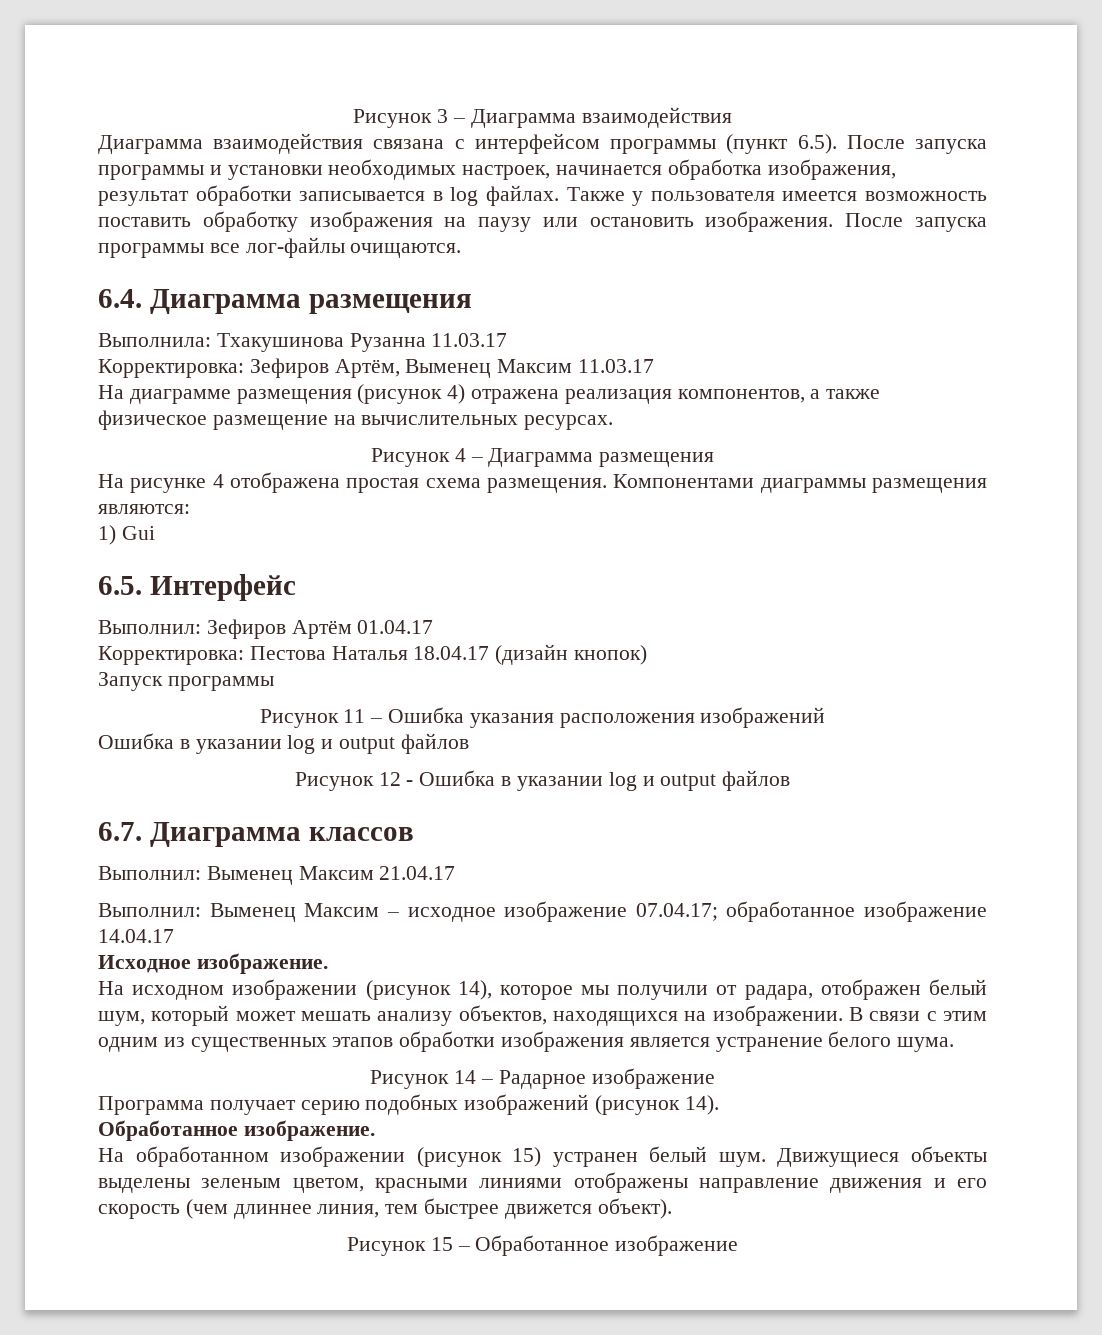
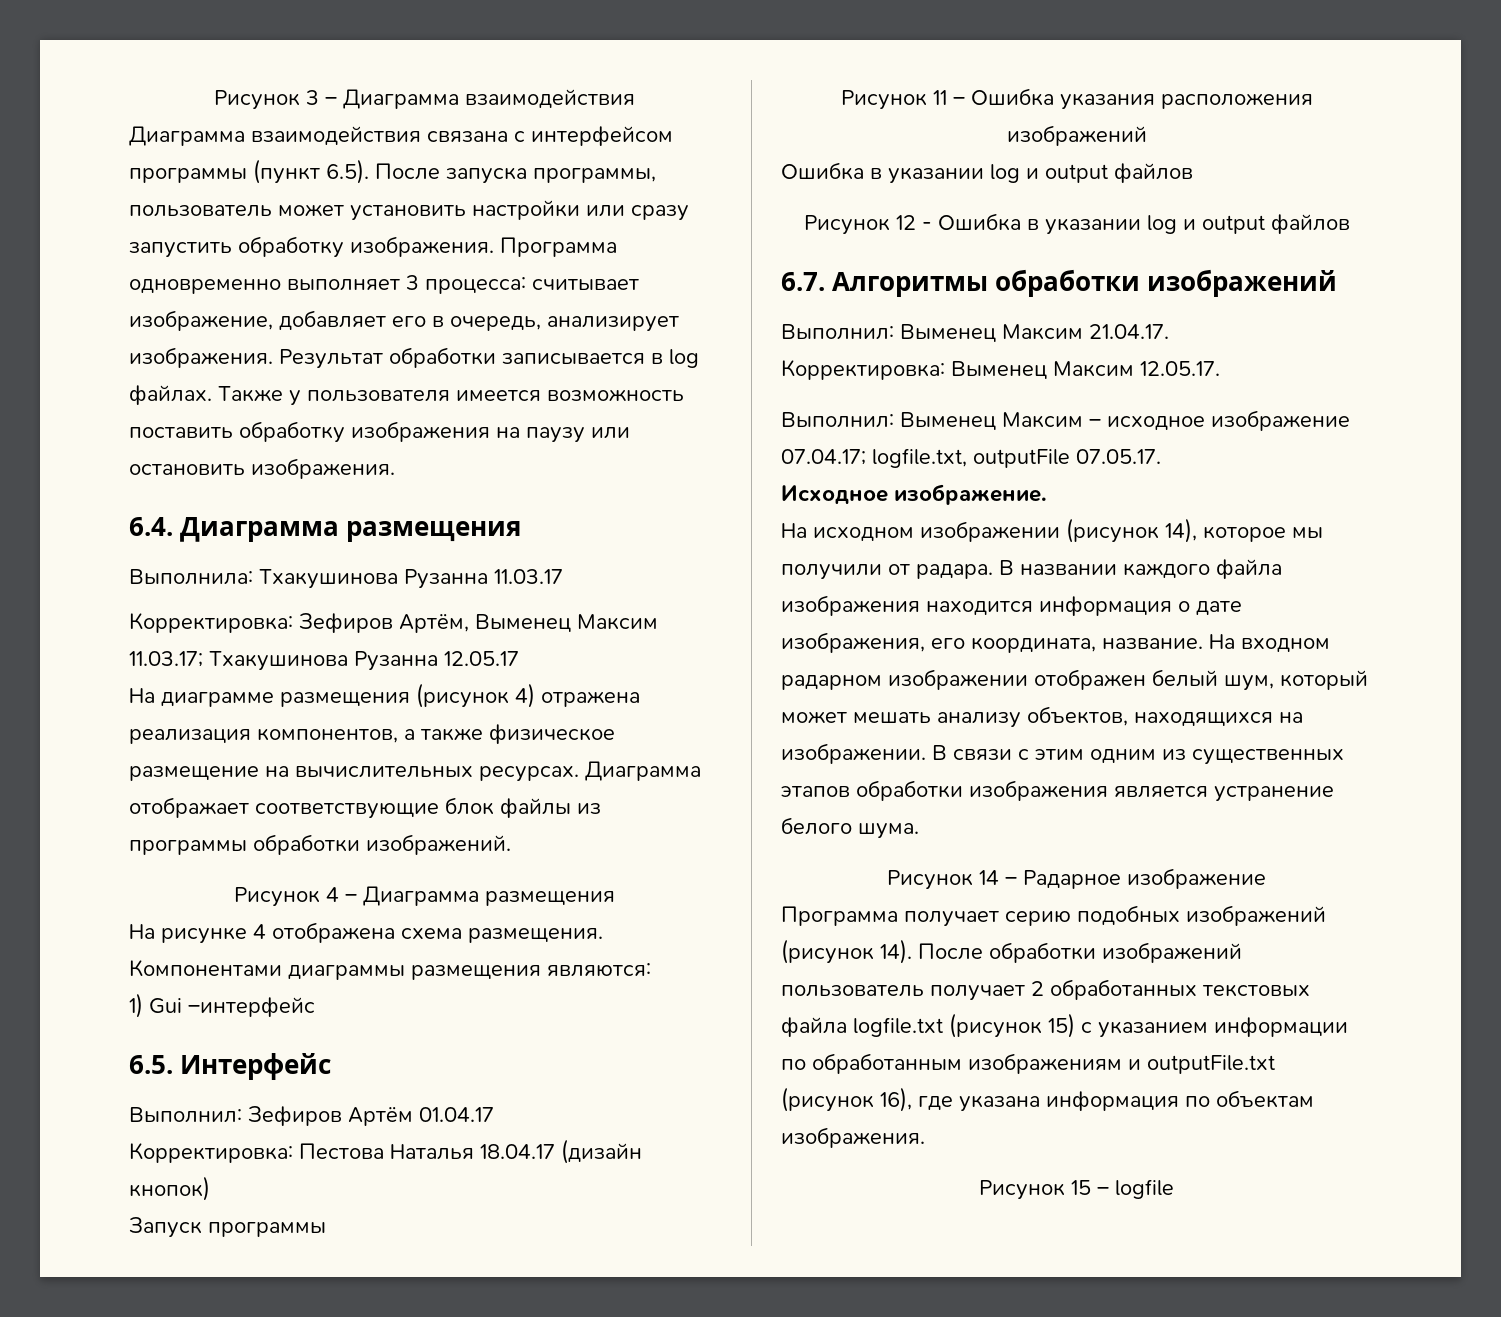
[98,159,896,180] [98,191,189,206] программы и установки необходимых настроек, начинается обработка изображения, результат -> [533,168,656,183] [129,200,689,221] [129,236,617,258] [129,275,639,294] [129,310,679,332] [129,347,383,369] программы, пользователь может установить настройки или сразу запустить обработку изображения. Программа одновременно выполняет 3 процесса: считывает изображение, добавляет его в очередь, анализирует изображения. Результат
[845,213,988,232] [98,237,462,258] После запуска программы все лог-файлы очищаются. -> (395, 468) none
[578,359,655,373] 11.03.17 -> [129,651,519,671] 11.03.17; Тхакушинова Рузанна 12.05.17
(614, 422) none -> [585,761,701,781] [129,797,601,819] [129,834,511,855] Диаграмма отображает соответствующие блок файлы из программы обработки изображений.
[346,478,420,493] простая -> (395, 932) none
(155, 533) none -> [188,997,315,1017] –интерфейс
[149,822,414,847] [98,866,456,885] Диаграмма классов // Выполнил: Выменец Максим 21.04.17 -> [832,269,1338,297] [781,324,1169,343] [781,359,1220,380] Алгоритмы обработки изображений // Выполнил: Выменец Максим 21.04.17. // Корректировка: Выменец Максим 12.05.17.
[726,901,987,922] [98,929,174,943] обработанное изображение 14.04.17 -> [872,448,1161,468] logfile.txt, outputFile 07.05.17.
[744,985,813,1000] радара, -> [916,559,1282,579] [781,595,1242,616] [781,632,1330,653] [781,669,1028,690] радара. В названии каждого файла изображения находится информация о дате изображения, его координата, название. На входном радарном изображении
[98,1120,375,1141] [98,1146,987,1167] [98,1172,987,1193] [98,1198,672,1219] // Обработанное изображение. // На обработанном изображении (рисунок 15) устранен белый шум. Движущиеся объекты выделены зеленым цветом, красными линиями отображены направление движения и его скорость (чем длиннее линия, тем быстрее движется объект). -> [918,942,1242,963] [781,979,1310,1001] [781,1013,1348,1038] [781,1053,1275,1074] [781,1087,1314,1112] [781,1127,925,1148] После обработки изображений пользователь получает 2 обработанных текстовых файла logfile.txt (рисунок 15) с указанием информации по обработанным изображениям и outputFile.txt (рисунок 16), где указана информация по объектам изображения.
[475,1235,739,1256] Обработанное изображение -> [1115,1179,1174,1199] logfile

